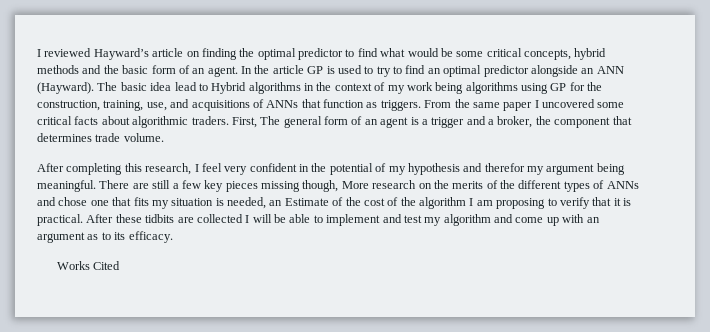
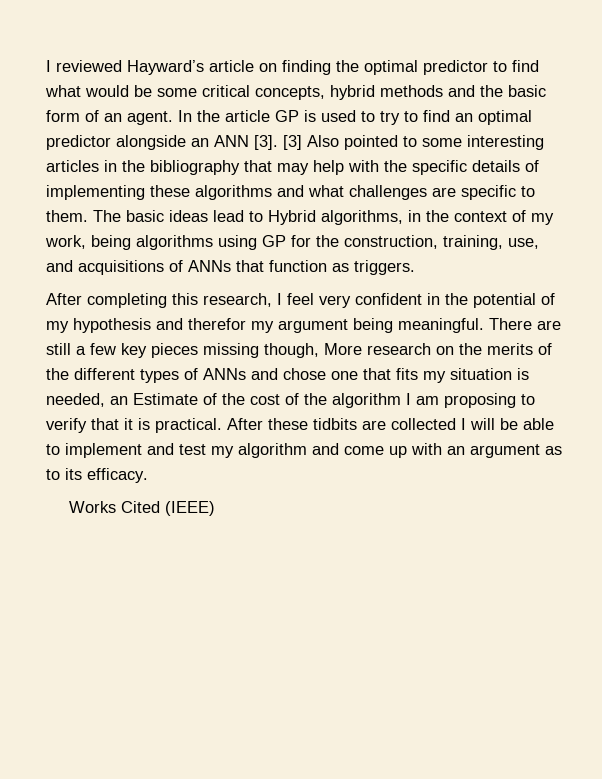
[37,82,94,94] (Hayward). -> [254,135,544,150] [46,160,539,175] [46,185,535,200] [46,210,88,222] [3]. [3] Also pointed to some interesting articles in the bibliography that may help with the specific details of implementing these algorithms and what challenges are specific to them.
[150,82,172,91] idea -> [169,210,208,222] ideas
[248,82,301,94] algorithms -> [321,210,403,225] algorithms,
[406,82,433,91] work -> [45,235,86,249] work,
[424,99,625,111] [37,116,632,128] [37,133,164,142] From the same paper I uncovered some critical facts about algorithmic traders. First, The general form of an agent is a trigger and a broker, the component that determines trade volume. -> (415, 267) none
(121, 265) none -> [165,501,216,516] (IEEE)

